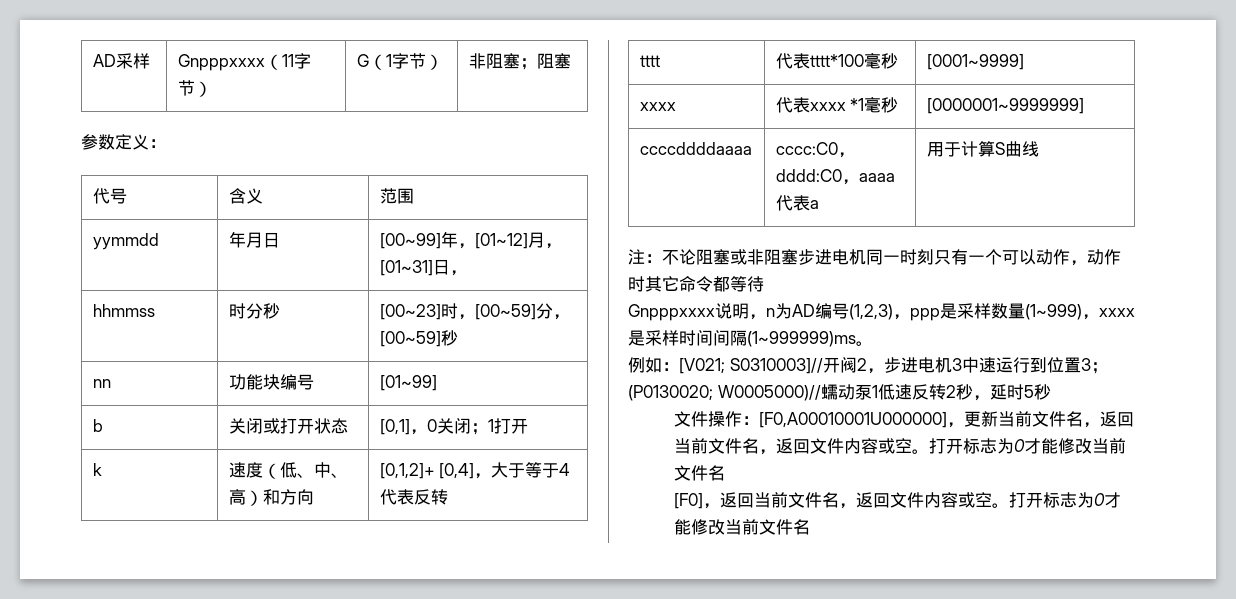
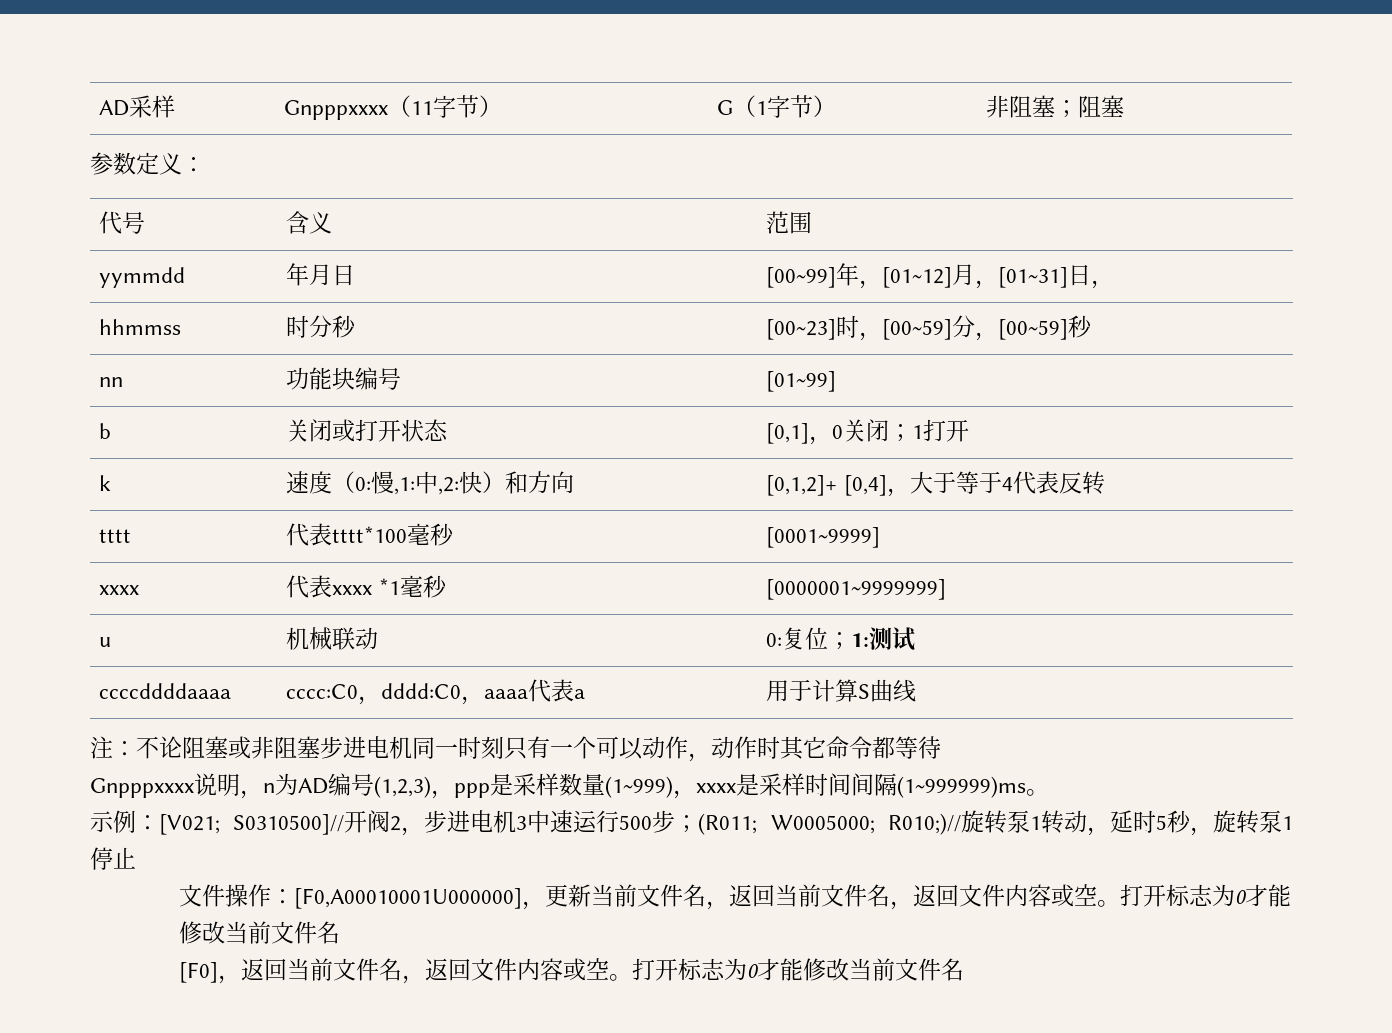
[279,462,348,478] [228,489,246,505] 低、中、高 -> [355,471,483,495] 0:慢,1:中,2:快
(1084, 106) none -> [99,637,112,647] [286,627,379,650] [766,627,916,651] // u | 机械联动 | 0:复位；1:测试
[628,357,823,374] 例如：[V021; S0310003]// -> [90,810,345,835] 示例：[V021; S0310500]//
[1029,357,1108,374] [628,384,973,401] 到位置3；(P0130020; W0005000)//蠕动泵1低速反转2秒 -> [619,810,1087,835] 500步；(R011; W0005000; R010;)//旋转泵1转动
(1051, 392) none -> [1189,810,1293,836] [90,847,136,870] ，旋转泵1停止

